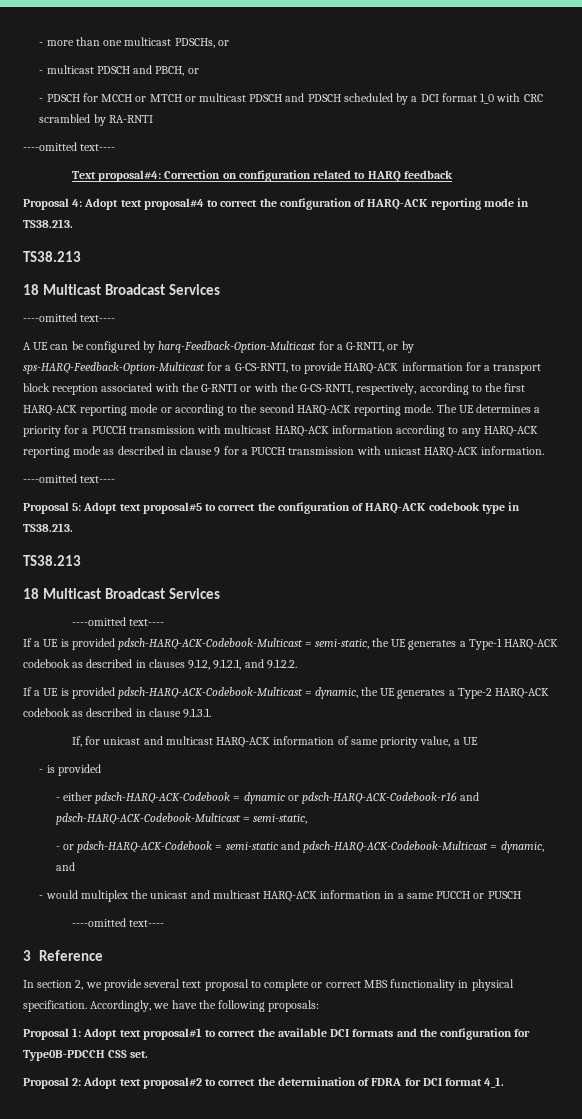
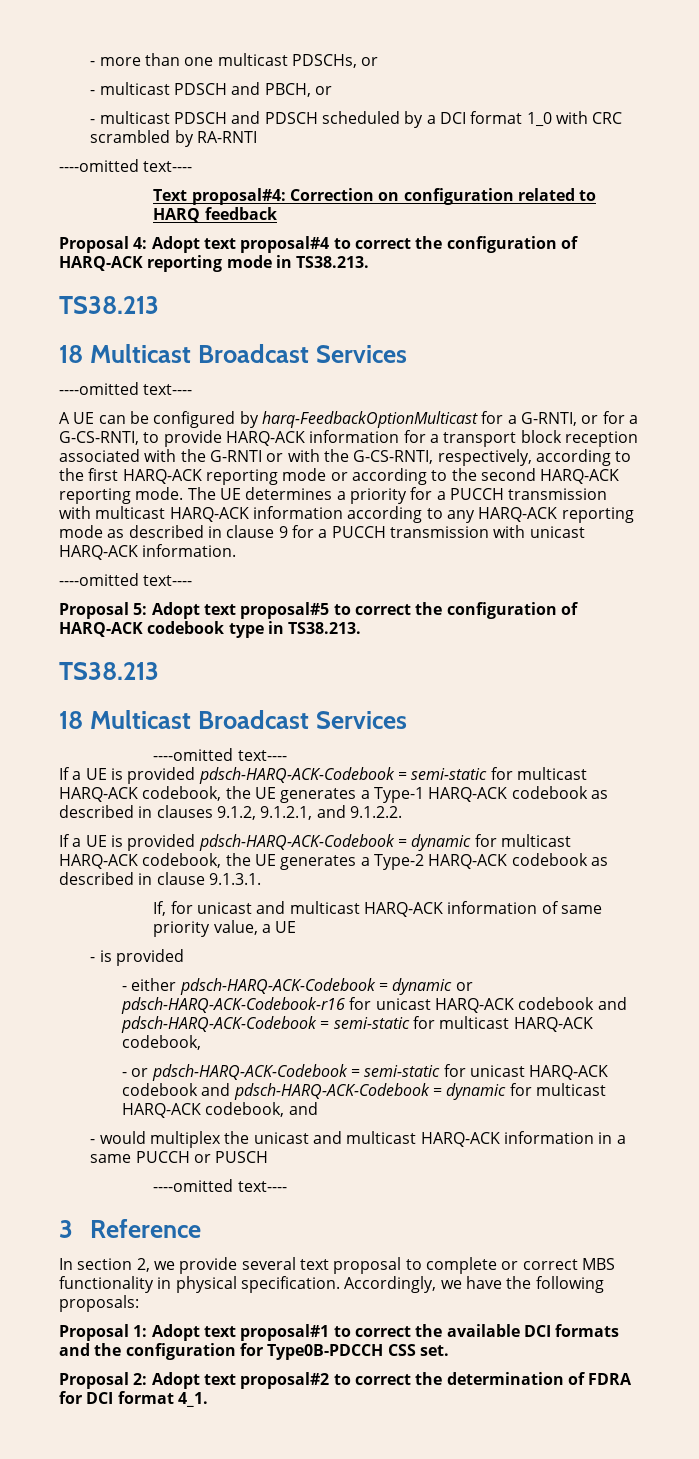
[46,93,196,102] PDSCH for MCCH or MTCH or -> (96, 121) none
[158,341,317,353] harq-Feedback-Option-Multicast -> [261,411,478,428] harq-FeedbackOptionMulticast
[401,341,414,353] [23,362,205,374] by sps-HARQ-Feedback-Option-Multicast -> (599, 419) none
[118,638,369,650] pdsch-HARQ-ACK-Codebook-Multicast = semi-static, -> [198,767,587,784] [59,786,222,802] pdsch-HARQ-ACK-Codebook = semi-static for multicast HARQ-ACK codebook,
[118,687,358,699] pdsch-HARQ-ACK-Codebook-Multicast = dynamic, -> [198,834,571,851] [59,853,222,869] pdsch-HARQ-ACK-Codebook = dynamic for multicast HARQ-ACK codebook,
[460,792,480,801] [55,813,308,825] and pdsch-HARQ-ACK-Codebook-Multicast = semi-static, -> [349,997,627,1013] [120,1016,593,1033] [121,1035,201,1050] for unicast HARQ-ACK codebook and pdsch-HARQ-ACK-Codebook = semi-static for multicast HARQ-ACK codebook,
[280,841,544,853] and pdsch-HARQ-ACK-Codebook-Multicast = dynamic, -> [443,1064,609,1080] [121,1083,606,1100] [121,1102,285,1118] for unicast HARQ-ACK codebook and pdsch-HARQ-ACK-Codebook = dynamic for multicast HARQ-ACK codebook,

